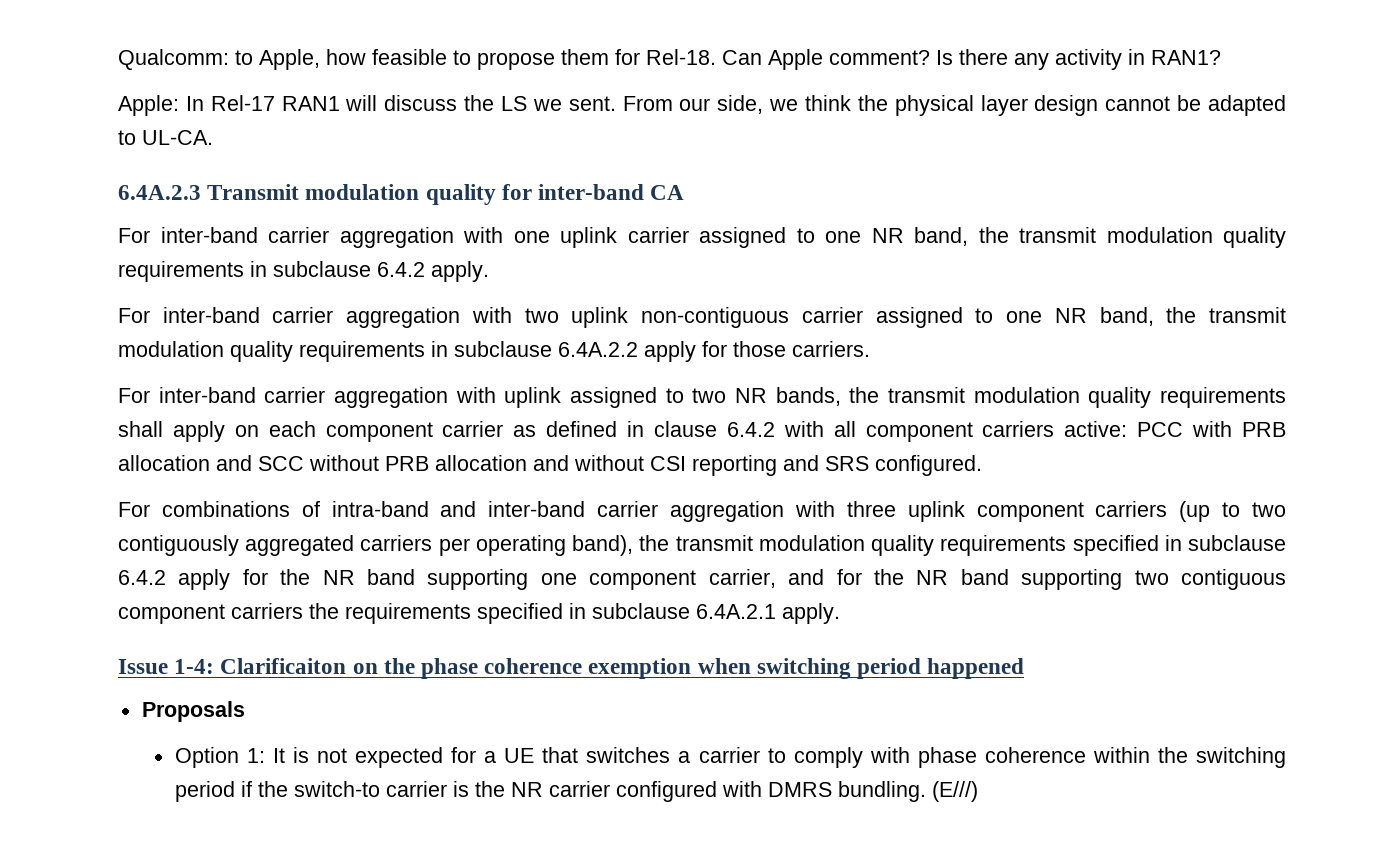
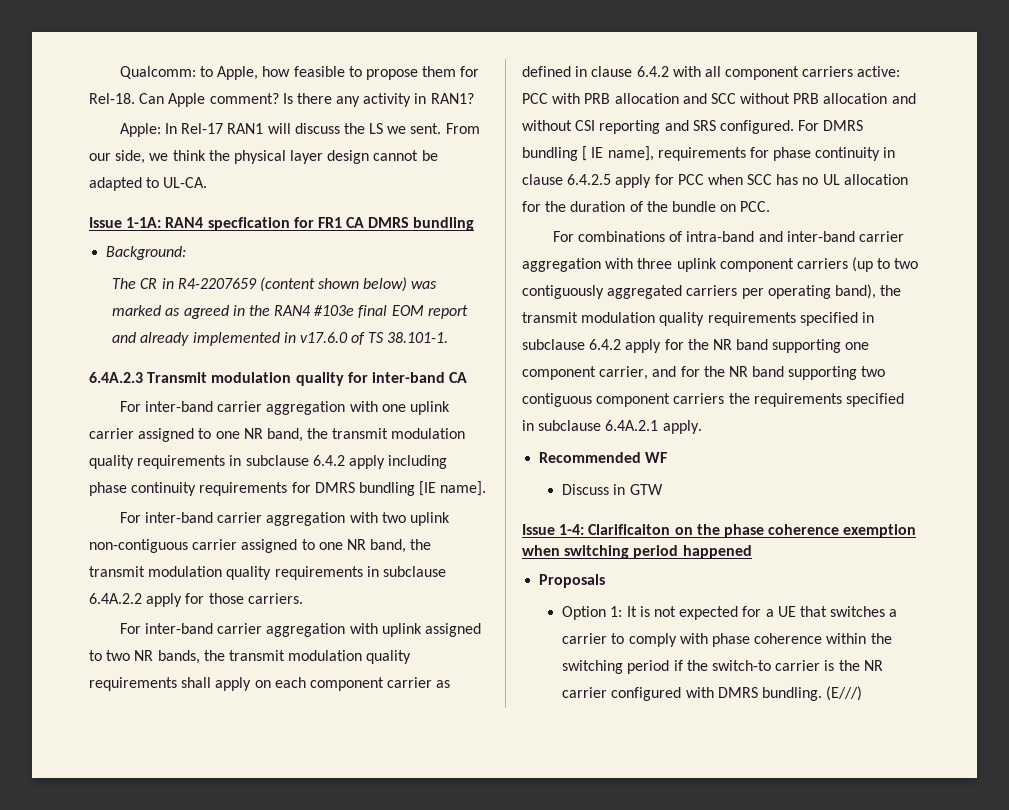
(213, 137) none -> [89,217,475,231] [106,246,187,260] [112,277,438,292] [112,305,468,319] [112,332,449,346] // Issue 1-1A: RAN4 specfication for FR1 CA DMRS bundling // Background: // The CR in R4-2207659 (content shown below) was marked as agreed in the RAN4 #103e final EOM report and already implemented in v17.6.0 of TS 38.101-1.
[431,261,489,282] apply. -> [348,455,448,469] [89,481,487,496] apply including phase continuity requirements for DMRS bundling [IE name].
(982, 465) none -> [798,120,864,131] [522,146,896,161] [522,174,908,188] [522,201,771,212] For DMRS bundling [ IE name], requirements for phase continuity in clause 6.4.2.5 apply for PCC when SCC has no UL allocation for the duration of the bundle on PCC.
(840, 613) none -> [539,452,668,463] [562,484,663,495] // Recommended WF // Discuss in GTW

